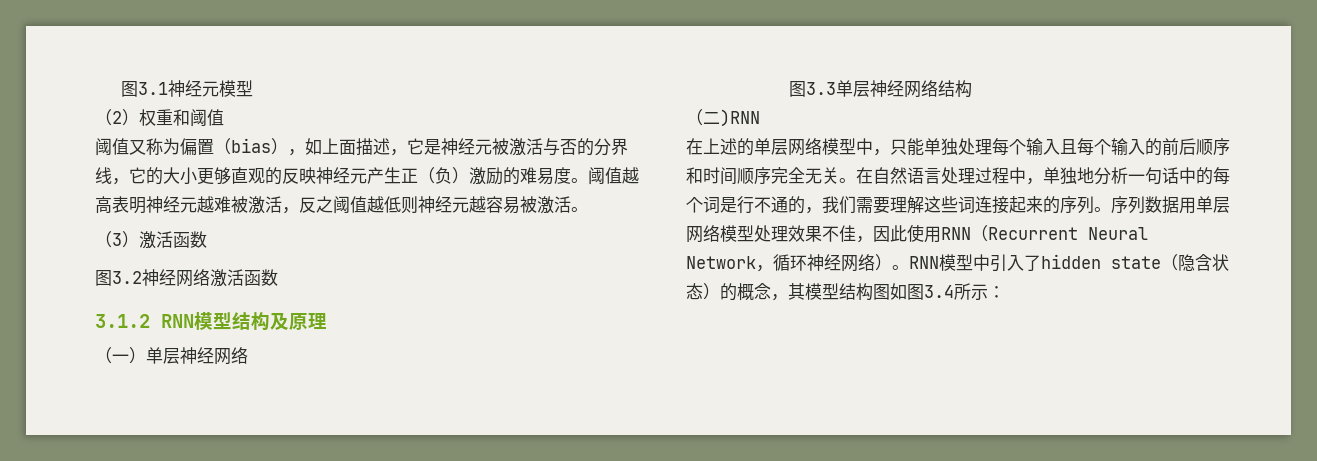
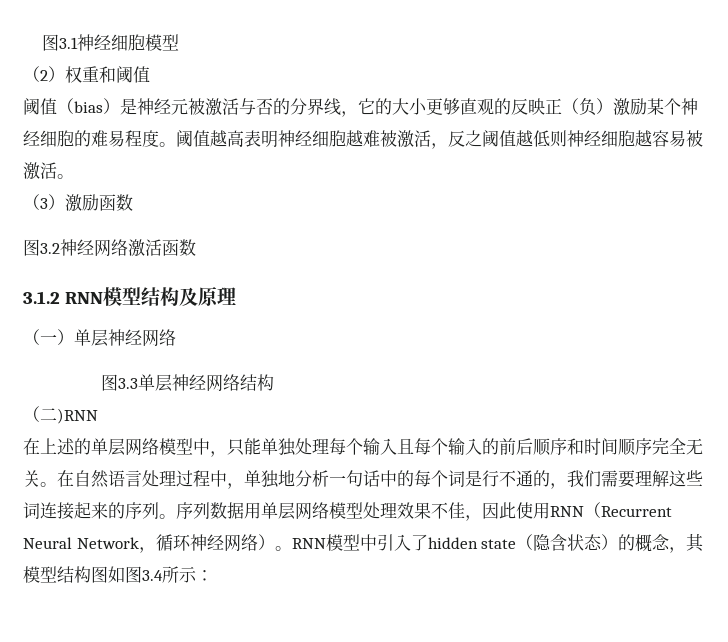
[201,81,219,97] 元 -> [111,34,146,51] 细胞
[129,138,424,156] 又称为偏置（bias），如上面描述，它 -> [57,98,120,114] （bias）
[316,167,401,184] 神经元产生 -> (545, 106) none
[503,167,554,185] 的难易 -> [647,98,698,115] [23,130,142,147] 某个神经细胞的难易程
[180,197,197,213] 元 -> [312,130,346,147] 细胞
[452,197,469,213] 元 -> [601,130,635,147] 细胞
[156,231,173,248] 活 -> [82,194,99,211] 励

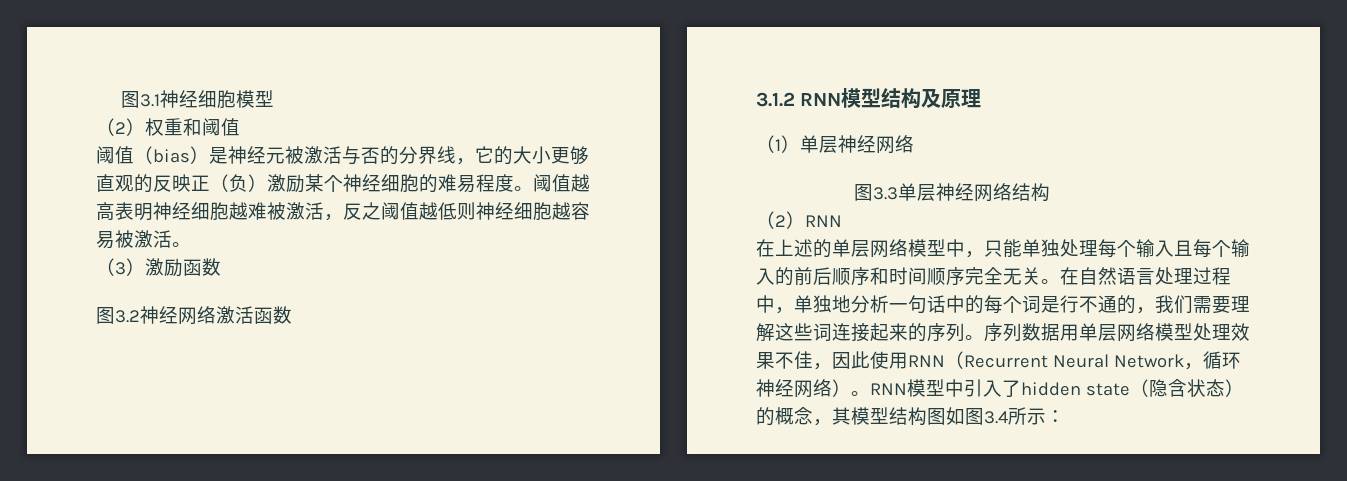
[40,334,57,344] 一 -> [775,139,781,151] 1
[40,408,98,424] 二)RNN -> [775,211,842,229] 2）RNN

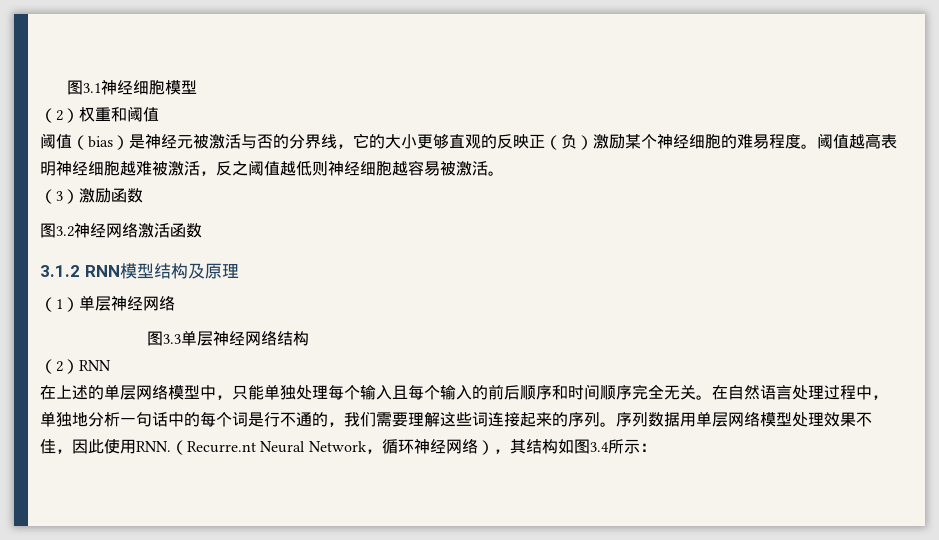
[908,351,1048,369] RNN（Recurrent -> [136,440,256,455] RNN.（Recurre.nt
[851,379,1244,397] [756,407,946,426] 。RNN模型中引入了hidden state（隐含状态）的概念，其模型结构图 -> [493,439,558,454] ，其结构

